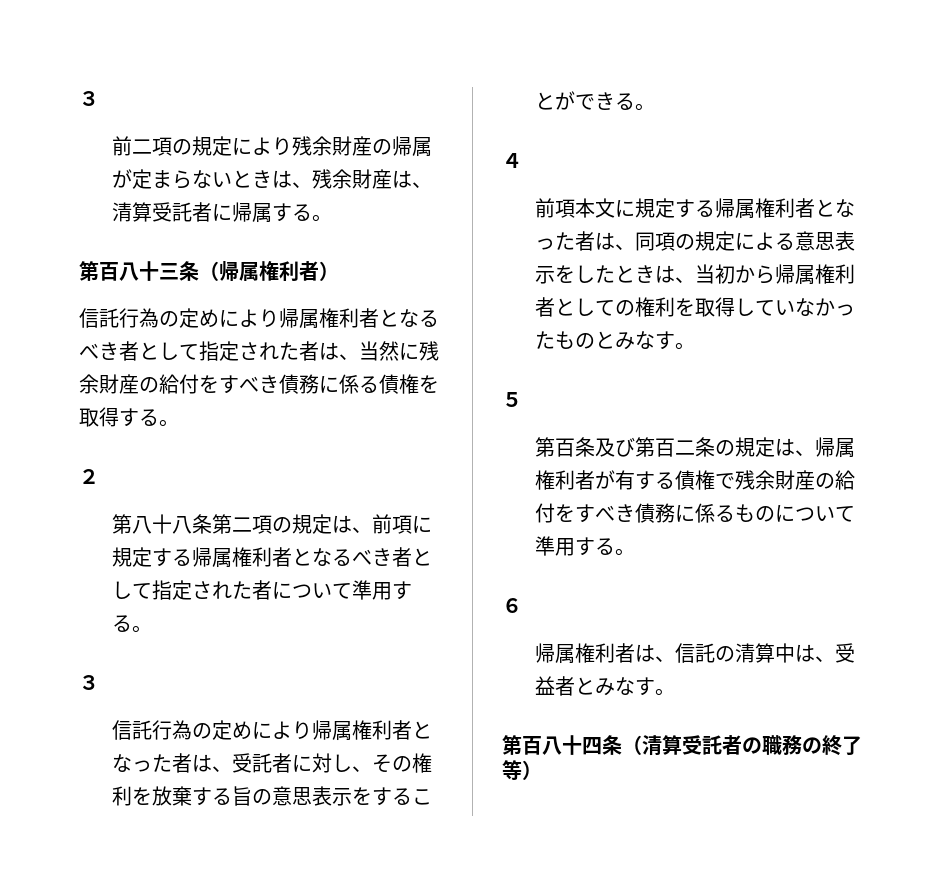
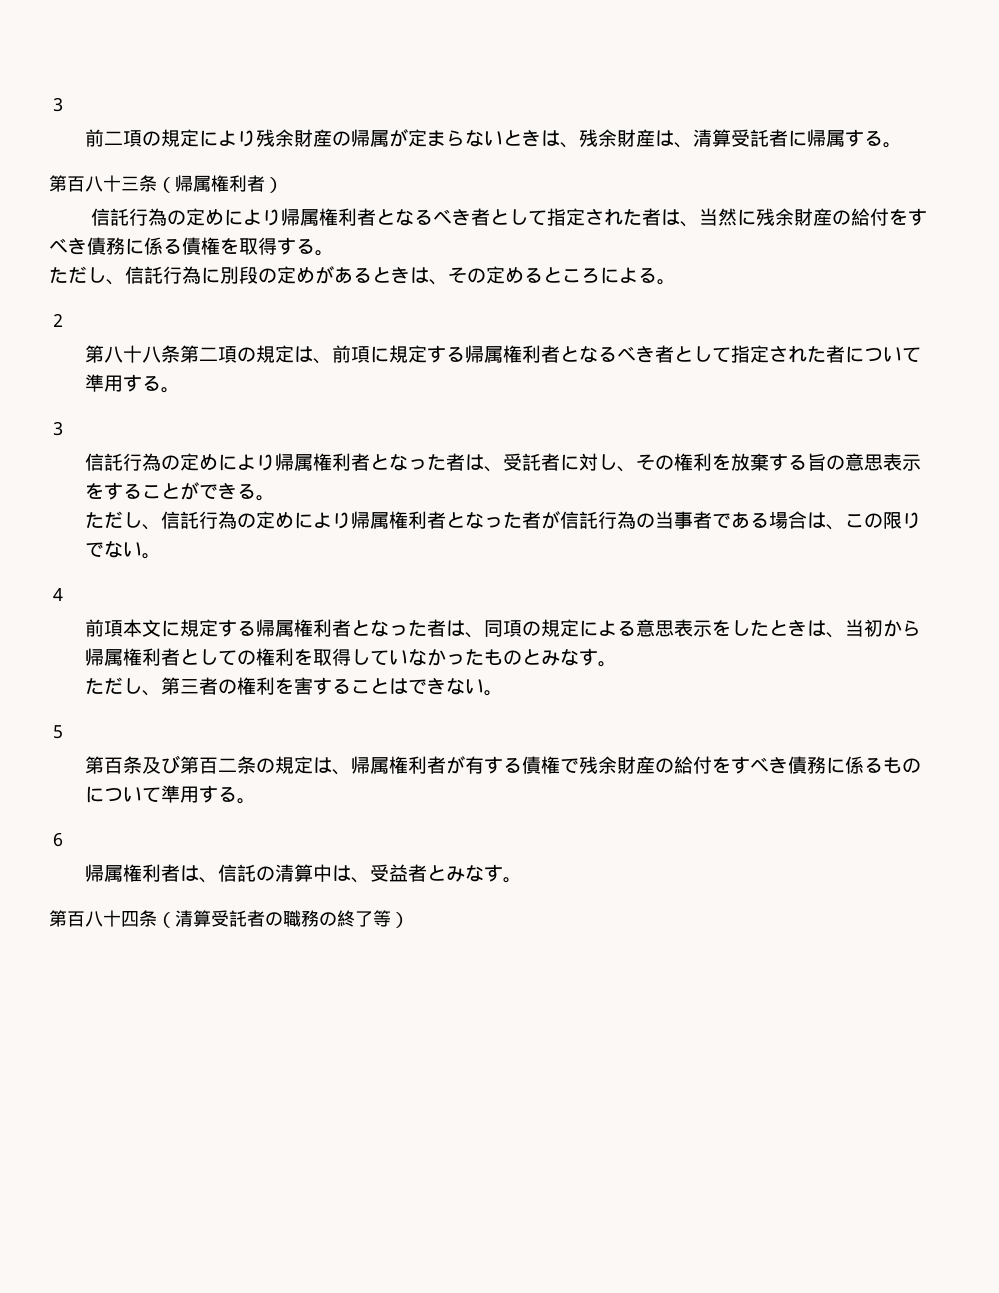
(179, 423) none -> [49,266,676,285] // ただし、信託行為に別段の定めがあるときは、その定めるところによる。
(656, 107) none -> [85,511,922,530] [85,541,162,559] // ただし、信託行為の定めにより帰属権利者となった者が信託行為の当事者である場合は、この限りでない。
(696, 346) none -> [85,677,504,696] // ただし、第三者の権利を害することはできない。

